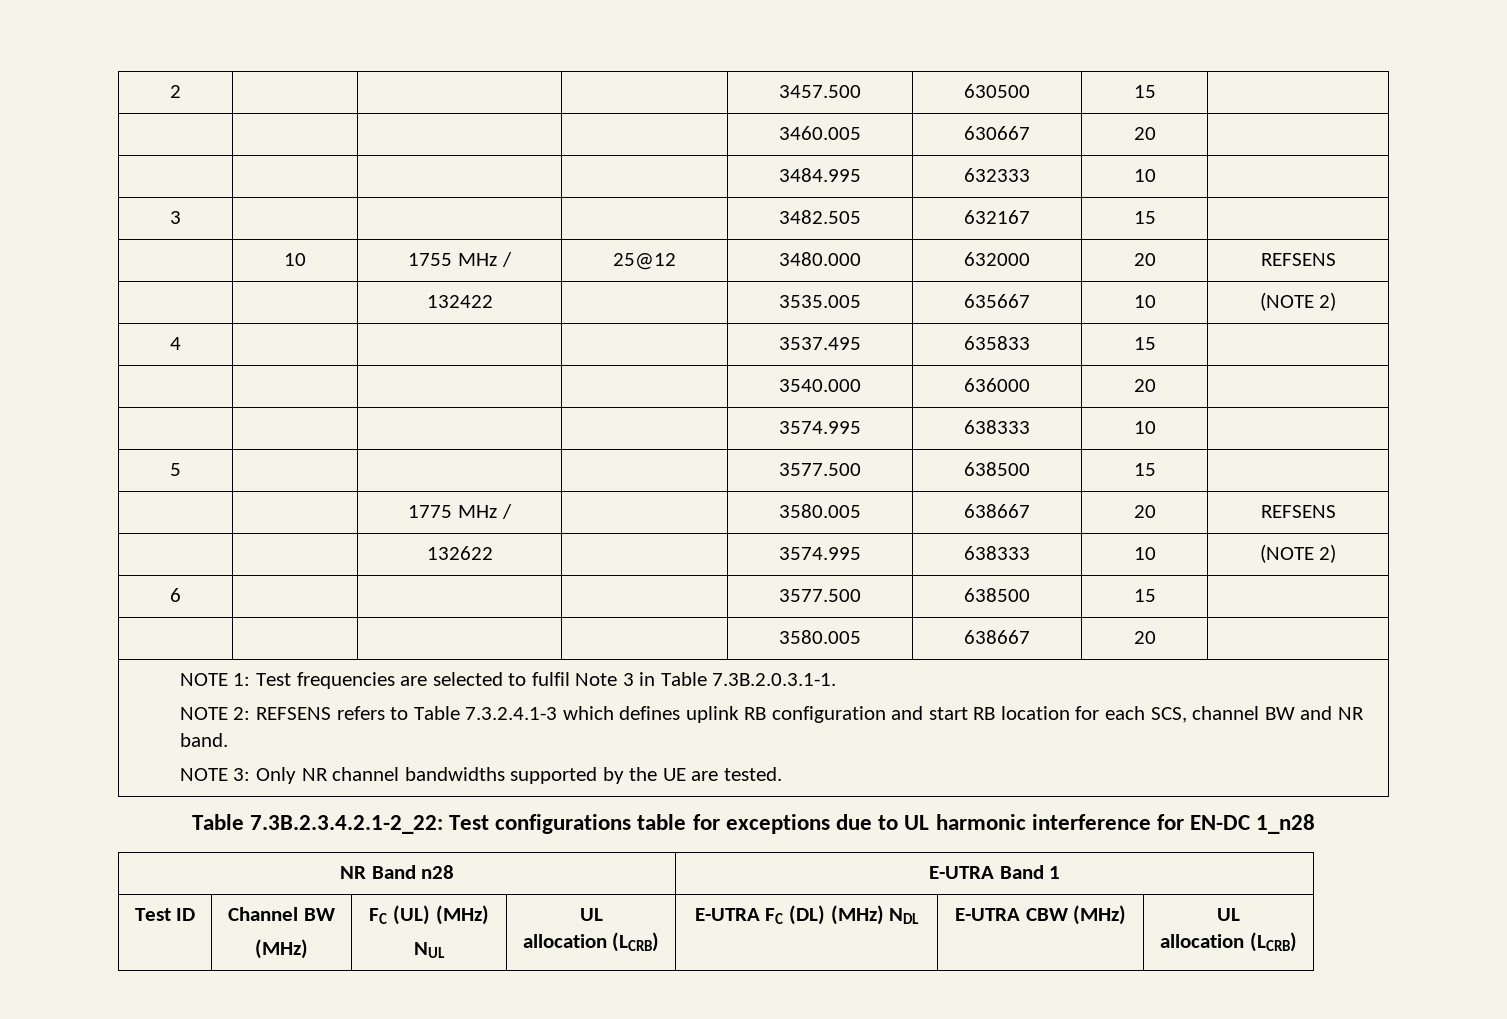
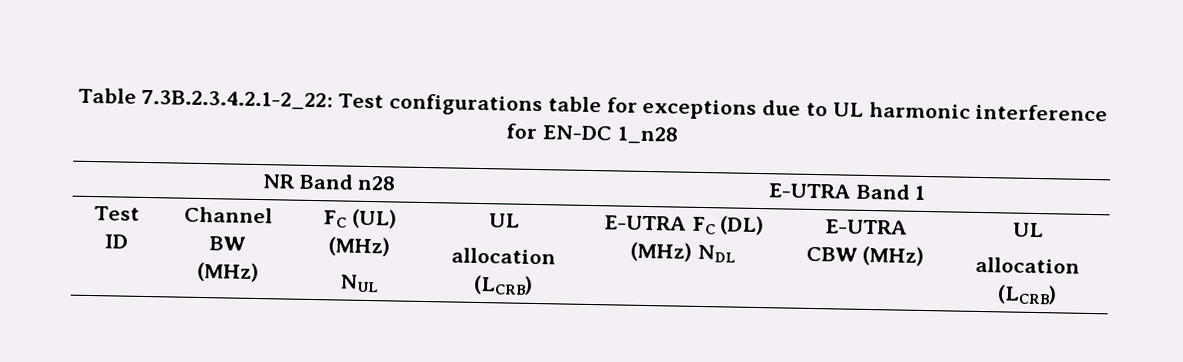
[170,85,181,98] [779,85,861,98] [964,84,1030,98] [1133,85,1156,98] [779,126,861,140] [964,126,1030,140] [1133,127,1156,140] [779,168,861,182] [964,168,1030,182] [1133,169,1156,182] [170,211,181,224] [779,210,861,224] [964,210,1030,224] [1133,211,1156,224] [284,253,306,266] [408,252,512,267] [613,253,676,270] [779,252,861,266] [964,252,1030,266] [1133,253,1156,266] [1260,253,1336,266] [426,295,493,308] [779,295,861,308] [964,294,1030,308] [1133,295,1156,308] [1259,292,1337,311] [170,337,181,350] [779,337,861,350] [964,336,1030,350] [1133,337,1156,350] [779,379,861,392] [964,378,1030,392] [1133,379,1156,392] [779,421,861,434] [964,420,1030,434] [1133,421,1156,434] [170,463,181,476] [779,463,861,476] [964,462,1030,476] [1133,463,1156,476] [408,504,512,519] [779,504,861,518] [964,504,1030,518] [1133,505,1156,518] [1260,505,1336,518] [426,546,493,560] [779,547,861,560] [964,546,1030,560] [1133,547,1156,560] [1259,544,1337,563] [170,588,181,602] [779,589,861,602] [964,588,1030,602] [1133,589,1156,602] [779,630,861,644] [964,630,1030,644] [1133,631,1156,644] [179,672,837,689] [179,706,1364,723] [179,733,228,747] [179,767,782,784] 2 | | | | 3457.500 | 630500 | 15 | // | | | | 3460.005 | 630667 | 20 | // | | | | 3484.995 | 632333 | 10 | // 3 | | | | 3482.505 | 632167 | 15 | // | 10 | 1755 MHz / | 25@12 | 3480.000 | 632000 | 20 | REFSENS // | | 132422 | | 3535.005 | 635667 | 10 | (NOTE 2) // 4 | | | | 3537.495 | 635833 | 15 | // | | | | 3540.000 | 636000 | 20 | // | | | | 3574.995 | 638333 | 10 | // 5 | | | | 3577.500 | 638500 | 15 | // | | 1775 MHz / | | 3580.005 | 638667 | 20 | REFSENS // | | 132622 | | 3574.995 | 638333 | 10 | (NOTE 2) // 6 | | | | 3577.500 | 638500 | 15 | // | | | | 3580.005 | 638667 | 20 | // NOTE 1: Test frequencies are selected to fulfil Note 3 in Table 7.3B.2.0.3.1-1. // NOTE 2: REFSENS refers to Table 7.3.2.4.1-3 which defines uplink RB configuration and start RB location for each SCS, channel BW and NR band. // NOTE 3: Only NR channel bandwidths supported by the UE are tested. // -> (77, 95) none

